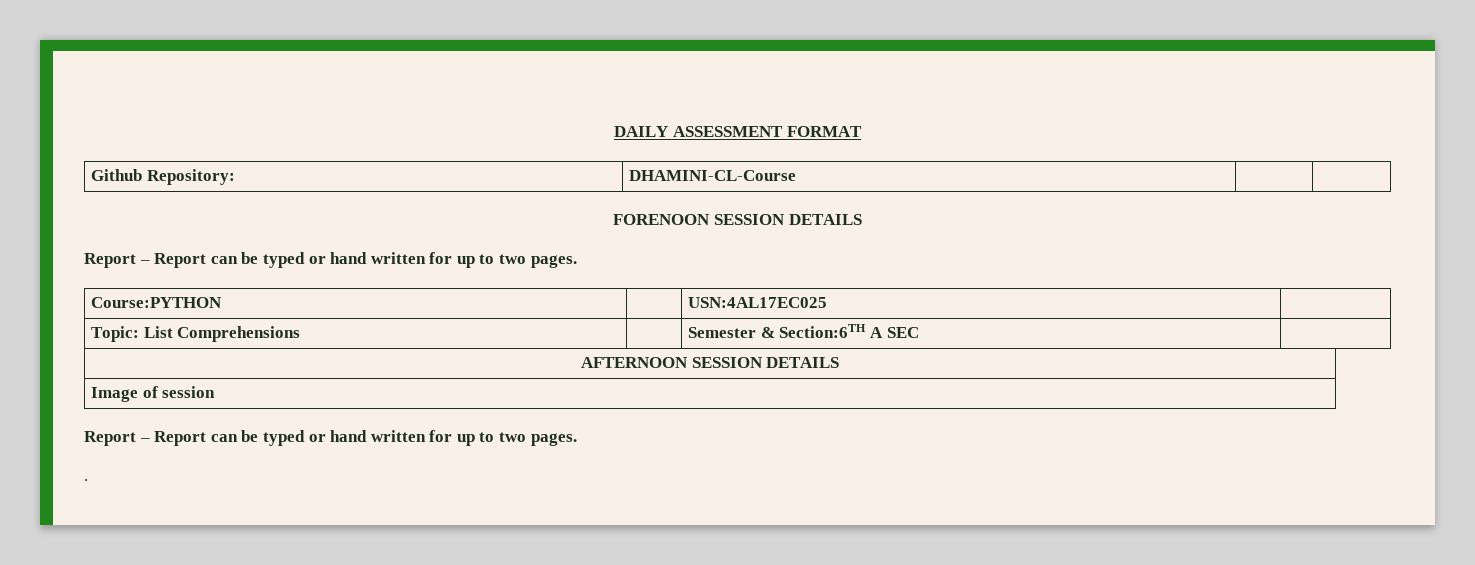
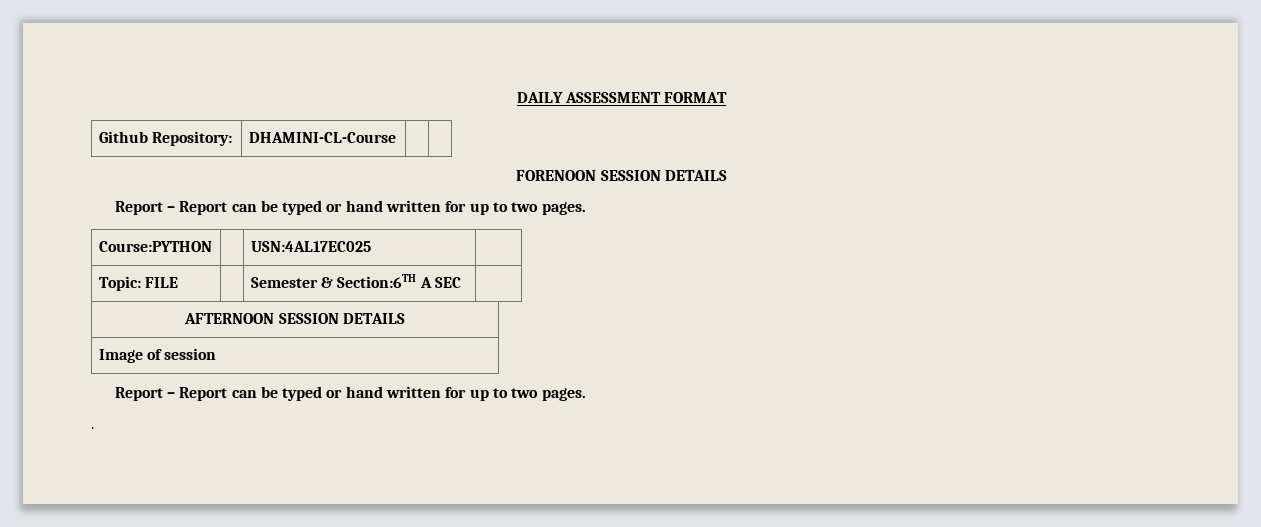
[143,326,301,342] List Comprehensions -> [144,277,178,288] FILE

